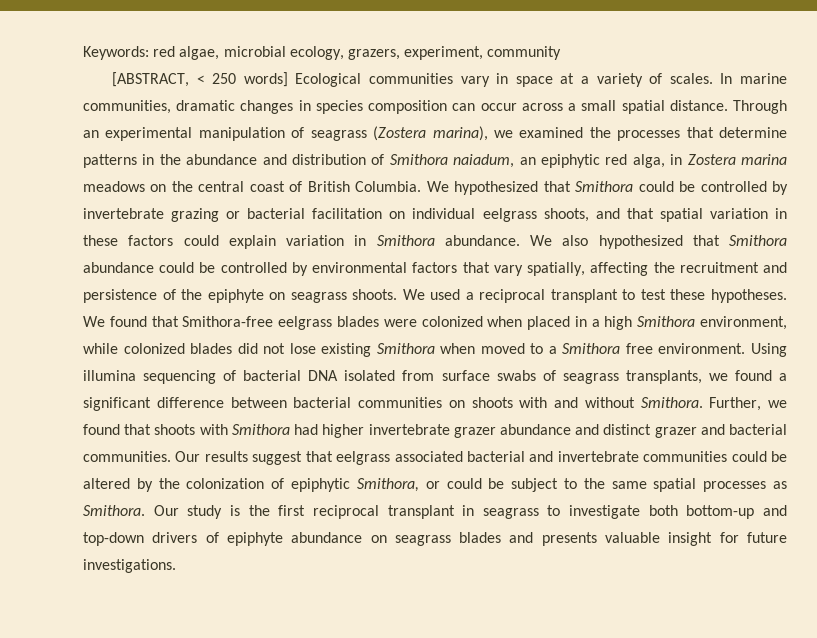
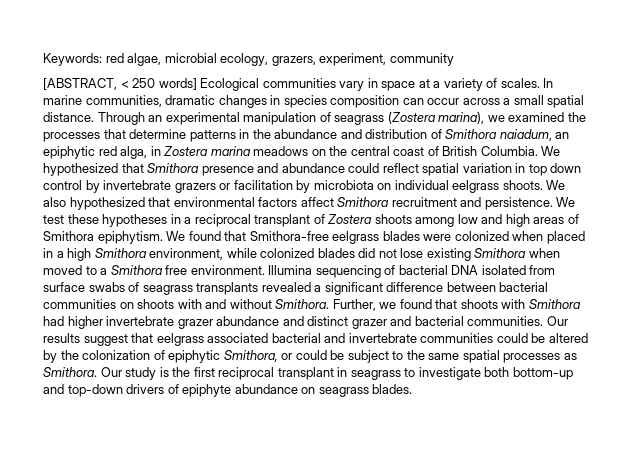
[638,181,788,195] [83,208,788,222] [83,235,787,249] [83,262,788,276] [83,289,787,303] could be controlled by invertebrate grazing or bacterial facilitation on individual eelgrass shoots, and that spatial variation in these factors could explain variation in Smithora abundance. We also hypothesized that Smithora abundance could be controlled by environmental factors that vary spatially, affecting the recruitment and persistence of the epiphyte on seagrass shoots. We used a reciprocal transplant to test these hypotheses. -> [201,163,582,176] [43,180,566,193] [43,197,576,210] [43,214,579,227] [43,231,163,244] presence and abundance could reflect spatial variation in top down control by invertebrate grazers or facilitation by microbiota on individual eelgrass shoots. We also hypothesized that environmental factors affect Smithora recruitment and persistence. We test these hypotheses in a reciprocal transplant of Zostera shoots among low and high areas of Smithora epiphytism.
[751,343,787,357] [83,370,136,381] Using illumina -> [268,265,313,275] Illumina
[625,370,772,384] transplants, we found -> [196,282,311,295] transplants revealed
[459,532,787,546] [83,559,176,573] blades and presents valuable insight for future investigations. -> [372,384,413,394] blades.

